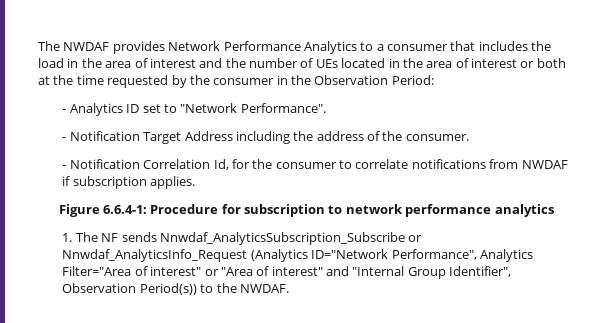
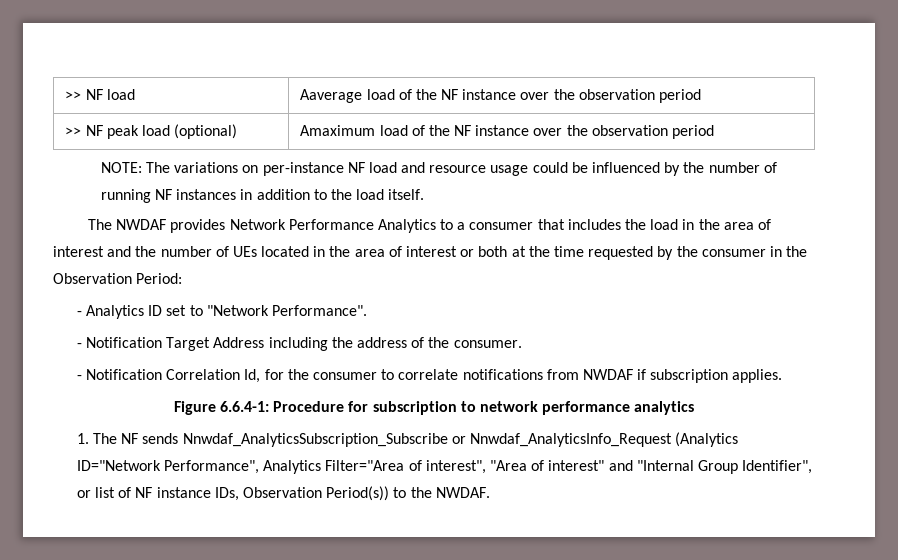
(38, 46) none -> [65,89,135,100] [300,89,701,103] [65,124,238,139] [300,125,714,139] [100,162,777,176] [100,189,425,203] >> NF load | Aaverage load of the NF instance over the observation period // >> NF peak load (optional) | Amaximum load of the NF instance over the observation period // NOTE: The variations on per-instance NF load and resource usage could be influenced by the number of running NF instances in addition to the load itself. //
[150,266,219,276] interest" or -> [425,460,486,474] interest",
(512, 271) none -> [76,487,239,501] or list of NF instance IDs,

